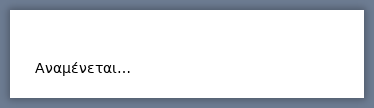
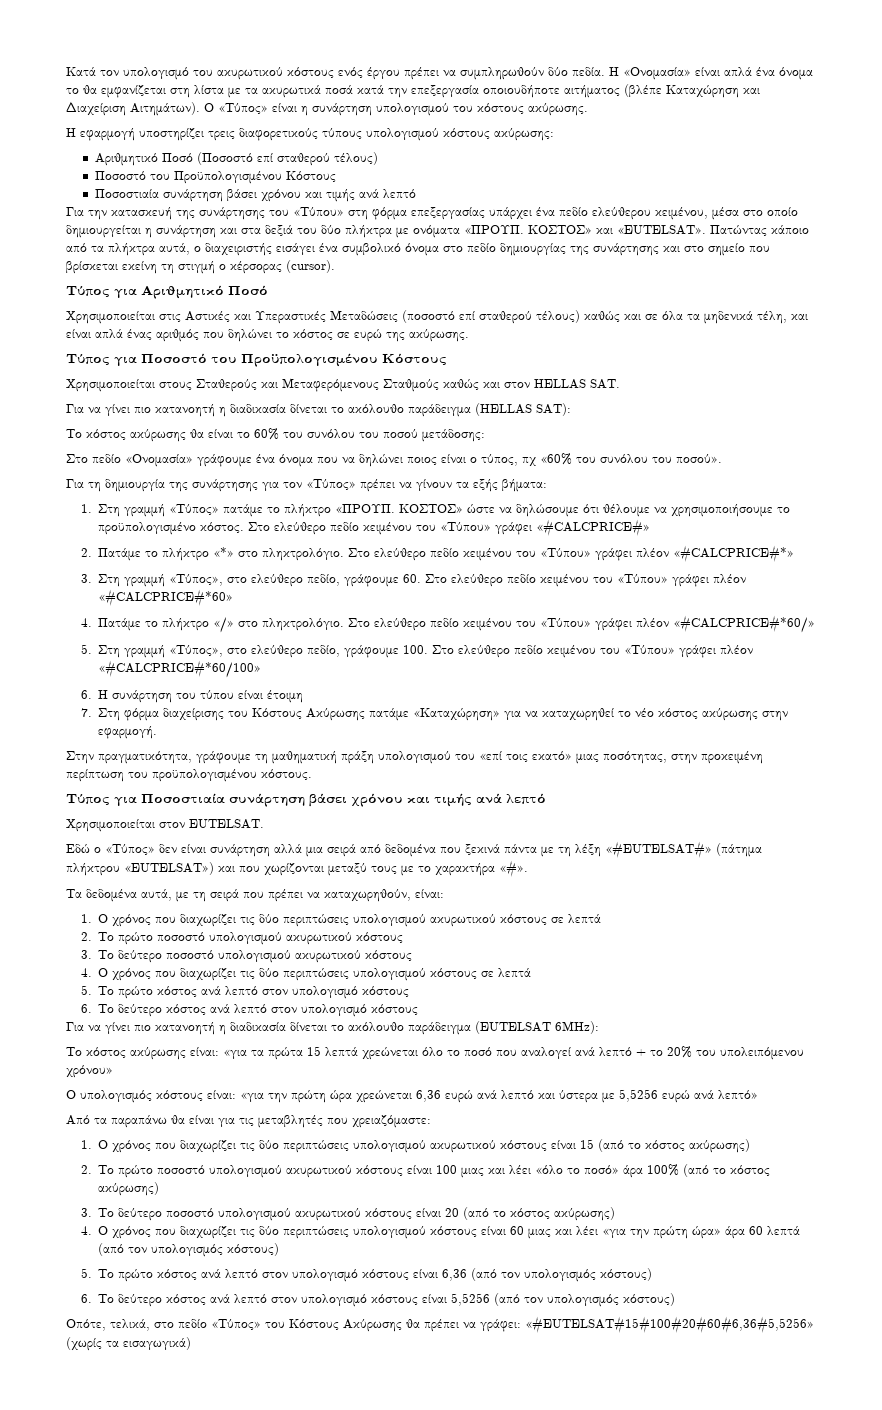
[35,62,131,76] Αναμένεται… -> [66,67,813,80] [66,84,760,98] [66,101,588,116] [66,128,554,141] [94,152,378,166] [94,171,336,184] [94,189,416,202] [66,207,798,220] [66,225,809,238] [66,243,770,256] [66,260,335,274] [66,285,268,299] [66,310,808,324] [66,329,469,342] [66,353,447,367] [66,378,620,392] [66,403,571,417] [66,428,485,442] [66,453,722,467] [66,479,547,492] [80,504,791,517] [98,519,651,536] [80,545,795,562] [80,574,747,587] [98,589,234,606] [80,615,816,633] [80,644,754,658] [98,660,262,678] [80,690,304,703] [80,708,789,721] [98,726,158,739] [66,751,763,764] [66,769,312,782] [66,793,546,807] [66,819,264,832] [66,841,762,858] [66,860,528,877] [66,889,444,902] [80,914,602,927] [80,932,404,945] [80,950,413,963] [80,968,532,981] [80,985,410,999] [80,1004,419,1017] [66,1021,599,1035] [66,1046,804,1060] [66,1065,113,1078] [66,1089,758,1103] [66,1115,431,1128] [80,1139,751,1153] [80,1164,771,1178] [98,1182,160,1196] [80,1207,616,1221] [80,1226,801,1239] [98,1243,280,1257] [80,1268,653,1282] [80,1293,676,1307] [66,1316,814,1333] [66,1337,191,1351] Κατά τον υπολογισμό του ακυρωτικού κόστους ενός έργου πρέπει να συμπληρωθούν δύο πεδία. Η «Ονομασία» είναι απλά ένα όνομα το θα εμφανίζεται στη λίστα με τα ακυρωτικά ποσά κατά την επεξεργασία οποιουδήποτε αιτήματος (βλέπε Καταχώρηση και Διαχείριση Αιτημάτων). Ο «Τύπος» είναι η συνάρτηση υπολογισμού του κόστους ακύρωσης. // Η εφαρμογή υποστηρίζει τρεις διαφορετικούς τύπους υπολογισμού κόστους ακύρωσης: // Αριθμητικό Ποσό (Ποσοστό επί σταθερού τέλους) // Ποσοστό του Προϋπολογισμένου Κόστους // Ποσοστιαία συνάρτηση βάσει χρόνου και τιμής ανά λεπτό // Για την κατασκευή της συνάρτησης του «Τύπου» στη φόρμα επεξεργασίας υπάρχει ένα πεδίο ελεύθερου κειμένου, μέσα στο οποίο δημιουργείται η συνάρτηση και στα δεξιά του δύο πλήκτρα με ονόματα «ΠΡΟΥΠ. ΚΟΣΤΟΣ» και «EUTELSAT». Πατώντας κάποιο από τα πλήκτρα αυτά, ο διαχειριστής εισάγει ένα συμβολικό όνομα στο πεδίο δημιουργίας της συνάρτησης και στο σημείο που βρίσκεται εκείνη τη στιγμή ο κέρσορας (cursor). // Τύπος για Αριθμητικό Ποσό // Χρησιμοποιείται στις Αστικές και Υπεραστικές Μεταδώσεις (ποσοστό επί σταθερού τέλους) καθώς και σε όλα τα μηδενικά τέλη, και είναι απλά ένας αριθμός που δηλώνει το κόστος σε ευρώ της ακύρωσης. // Τύπος για Ποσοστό του Προϋπολογισμένου Κόστους // Χρησιμοποιείται στους Σταθερούς και Μεταφερόμενους Σταθμούς καθώς και στον HELLAS SAT. // Για να γίνει πιο κατανοητή η διαδικασία δίνεται το ακόλουθο παράδειγμα (HELLAS SAT): // Το κόστος ακύρωσης θα είναι το 60% του συνόλου του ποσού μετάδοσης: // Στο πεδίο «Ονομασία» γράφουμε ένα όνομα που να δηλώνει ποιος είναι ο τύπος, πχ «60% του συνόλου του ποσού». // Για τη δημιουργία της συνάρτησης για τον «Τύπος» πρέπει να γίνουν τα εξής βήματα: // 1. Στη γραμμή «Τύπος» πατάμε το πλήκτρο «ΠΡΟΥΠ. ΚΟΣΤΟΣ» ώστε να δηλώσουμε ότι θέλουμε να χρησιμοποιήσουμε το προϋπολογισμένο κόστος. Στο ελεύθερο πεδίο κειμένου του «Τύπου» γράφει «#CALCPRICE#» // 2. Πατάμε το πλήκτρο «*» στο πληκτρολόγιο. Στο ελεύθερο πεδίο κειμένου του «Τύπου» γράφει πλέον «#CALCPRICE#*» // 3. Στη γραμμή «Τύπος», στο ελεύθερο πεδίο, γράφουμε 60. Στο ελεύθερο πεδίο κειμένου του «Τύπου» γράφει πλέον «#CALCPRICE#*60» // 4. Πατάμε το πλήκτρο «/» στο πληκτρολόγιο. Στο ελεύθερο πεδίο κειμένου του «Τύπου» γράφει πλέον «#CALCPRICE#*60/» // 5. Στη γραμμή «Τύπος», στο ελεύθερο πεδίο, γράφουμε 100. Στο ελεύθερο πεδίο κειμένου του «Τύπου» γράφει πλέον «#CALCPRICE#*60/100» // 6. Η συνάρτηση του τύπου είναι έτοιμη // 7. Στη φόρμα διαχείρισης του Κόστους Ακύρωσης πατάμε «Καταχώρηση» για να καταχωρηθεί το νέο κόστος ακύρωσης στην εφαρμογή. // Στην πραγματικότητα, γράφουμε τη μαθηματική πράξη υπολογισμού του «επί τοις εκατό» μιας ποσότητας, στην προκειμένη περίπτωση του προϋπολογισμένου κόστους. // Τύπος για Ποσοστιαία συνάρτηση βάσει χρόνου και τιμής ανά λεπτό // Χρησιμοποιείται στον EUTELSAT. // Εδώ ο «Τύπος» δεν είναι συνάρτηση αλλά μια σειρά από δεδομένα που ξεκινά πάντα με τη λέξη «#EUTELSAT#» (πάτημα πλήκτρου «EUTELSAT») και που χωρίζονται μεταξύ τους με το χαρακτήρα «#». // Τα δεδομένα αυτά, με τη σειρά που πρέπει να καταχωρηθούν, είναι: // 1. Ο χρόνος που διαχωρίζει τις δύο περιπτώσεις υπολογισμού ακυρωτικού κόστους σε λεπτά // 2. Το πρώτο ποσοστό υπολογισμού ακυρωτικού κόστους // 3. Το δεύτερο ποσοστό υπολογισμού ακυρωτικού κόστους // 4. Ο χρόνος που διαχωρίζει τις δύο περιπτώσεις υπολογισμού κόστους σε λεπτά // 5. Το πρώτο κόστος ανά λεπτό στον υπολογισμό κόστους // 6. Το δεύτερο κόστος ανά λεπτό στον υπολογισμό κόστους // Για να γίνει πιο κατανοητή η διαδικασία δίνεται το ακόλουθο παράδειγμα (EUTELSAT 6MHz): // Το κόστος ακύρωσης είναι: «για τα πρώτα 15 λεπτά χρεώνεται όλο το ποσό που αναλογεί ανά λεπτό + το 20% του υπολειπόμενου χρόνου» // Ο υπολογισμός κόστους είναι: «για την πρώτη ώρα χρεώνεται 6,36 ευρώ ανά λεπτό και ύστερα με 5,5256 ευρώ ανά λεπτό» // Από τα παραπάνω θα είναι για τις μεταβλητές που χρειαζόμαστε: // 1. Ο χρόνος που διαχωρίζει τις δύο περιπτώσεις υπολογισμού ακυρωτικού κόστους είναι 15 (από το κόστος ακύρωσης) // 2. Το πρώτο ποσοστό υπολογισμού ακυρωτικού κόστους είναι 100 μιας και λέει «όλο το ποσό» άρα 100% (από το κόστος ακύρωσης) // 3. Το δεύτερο ποσοστό υπολογισμού ακυρωτικού κόστους είναι 20 (από το κόστος ακύρωσης) // 4. Ο χρόνος που διαχωρίζει τις δύο περιπτώσεις υπολογισμού κόστους είναι 60 μιας και λέει «για την πρώτη ώρα» άρα 60 λεπτά (από τον υπολογισμός κόστους) // 5. Το πρώτο κόστος ανά λεπτό στον υπολογισμό κόστους είναι 6,36 (από τον υπολογισμός κόστους) // 6. Το δεύτερο κόστος ανά λεπτό στον υπολογισμό κόστους είναι 5,5256 (από τον υπολογισμός κόστους) // Οπότε, τελικά, στο πεδίο «Τύπος» του Κόστους Ακύρωσης θα πρέπει να γράφει: «#EUTELSAT#15#100#20#60#6,36#5,5256» (χωρίς τα εισαγωγικά)

